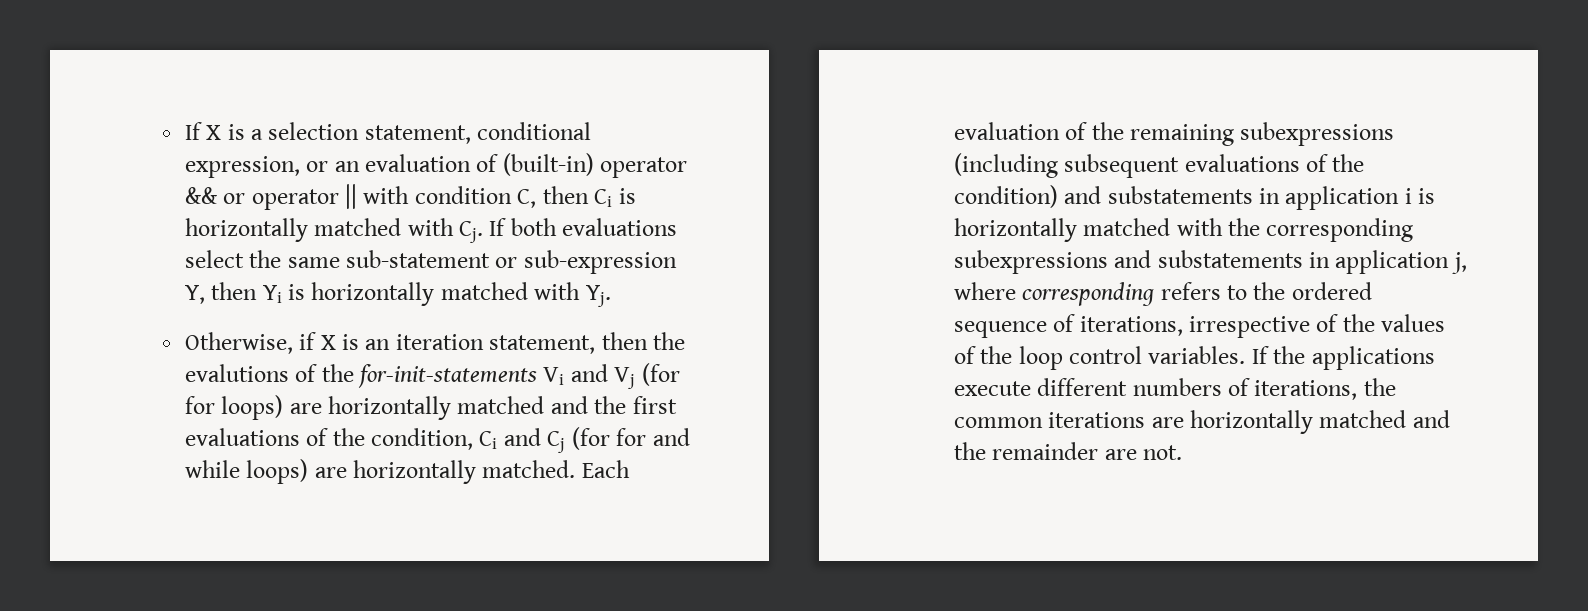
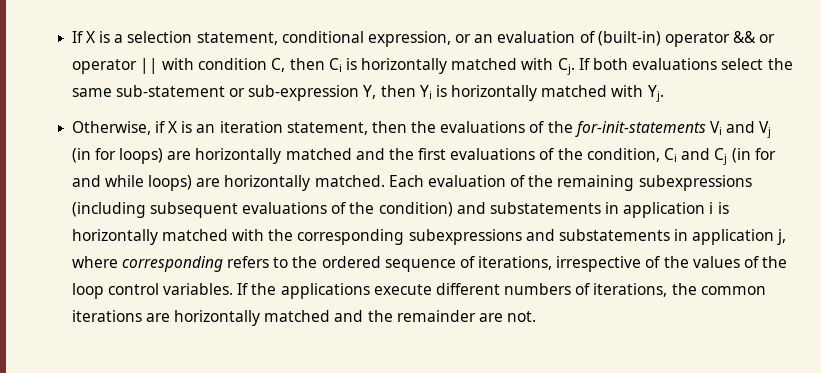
[184,364,289,382] evalutions -> [440,121,526,133] evaluations
[641,363,680,386] (for -> [71,148,91,163] (in
[571,427,610,450] (for -> [731,148,751,163] (in

